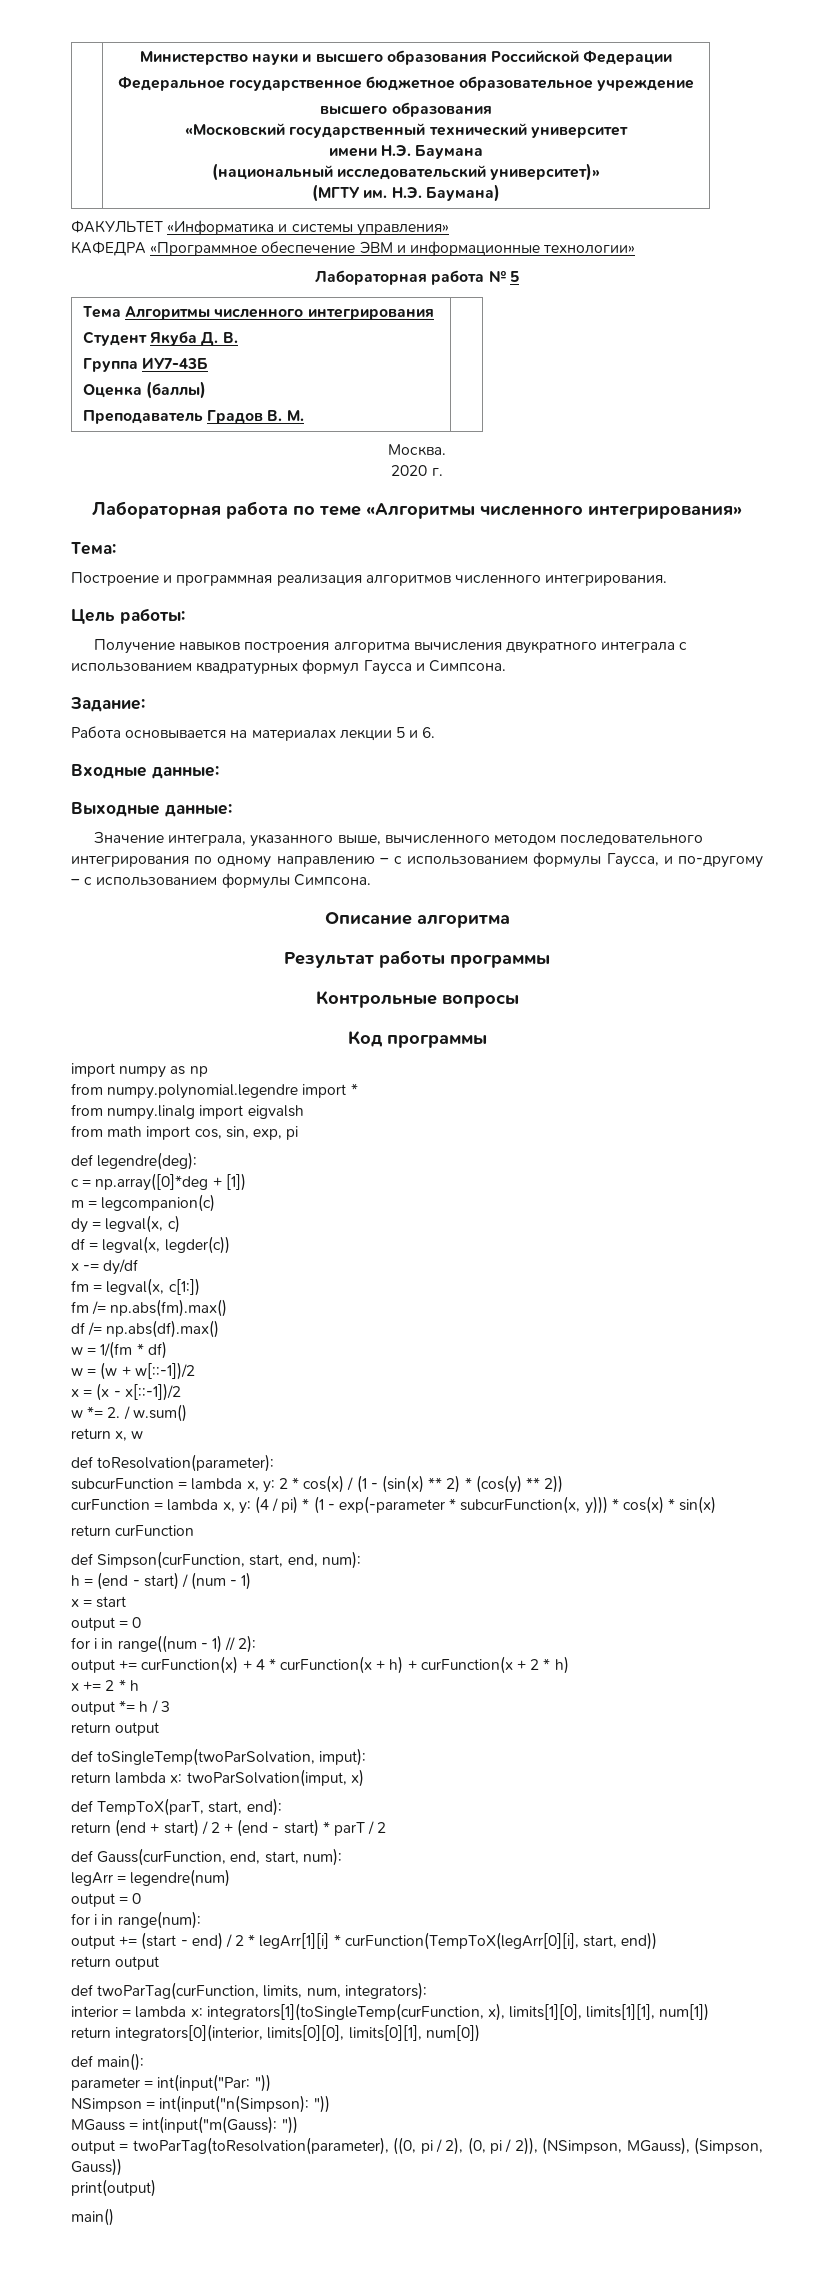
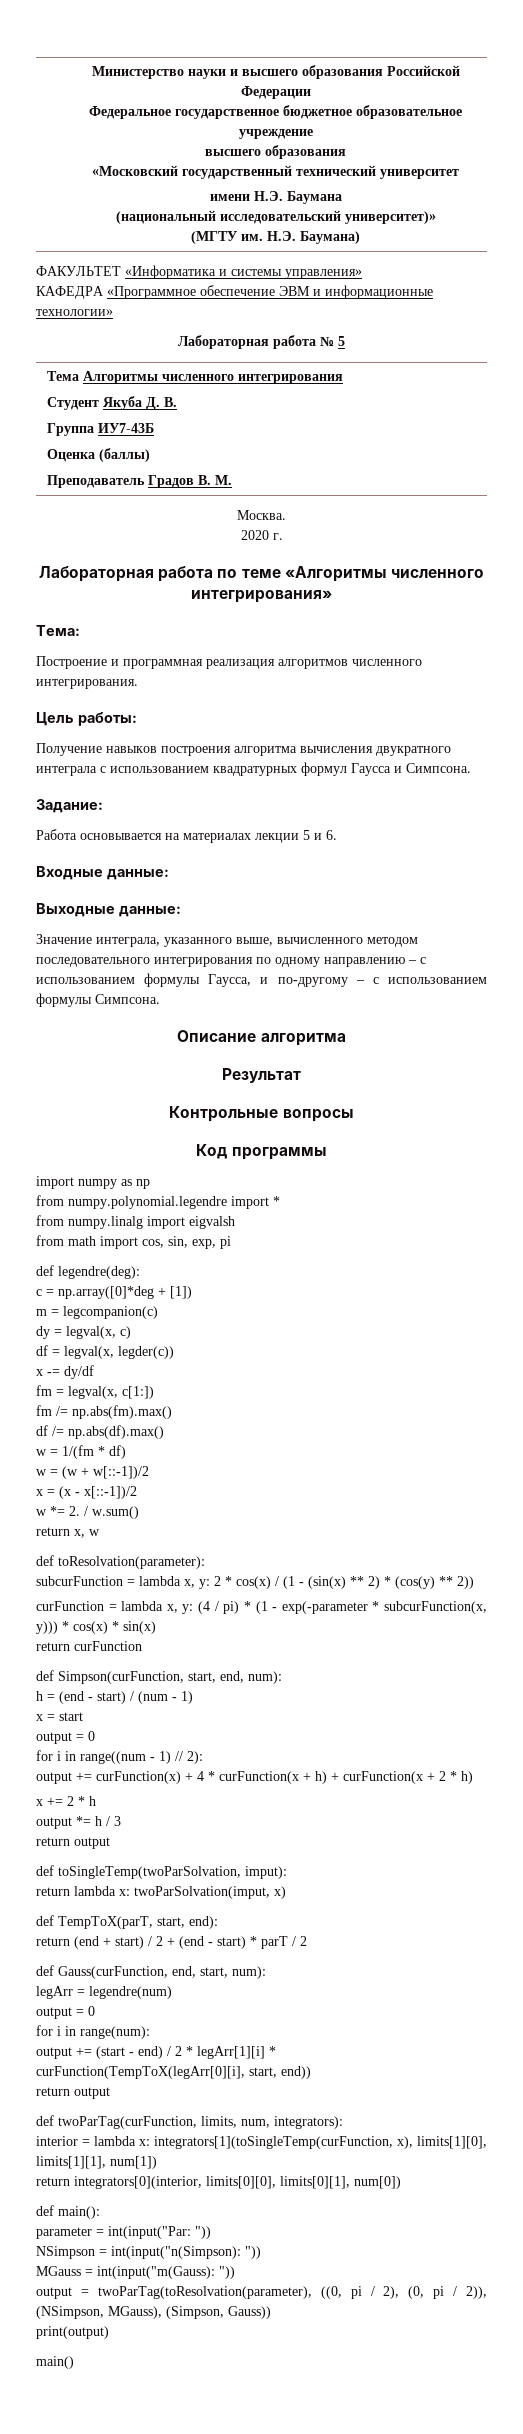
[379,950,550,968] работы программы -> (301, 1075) none

